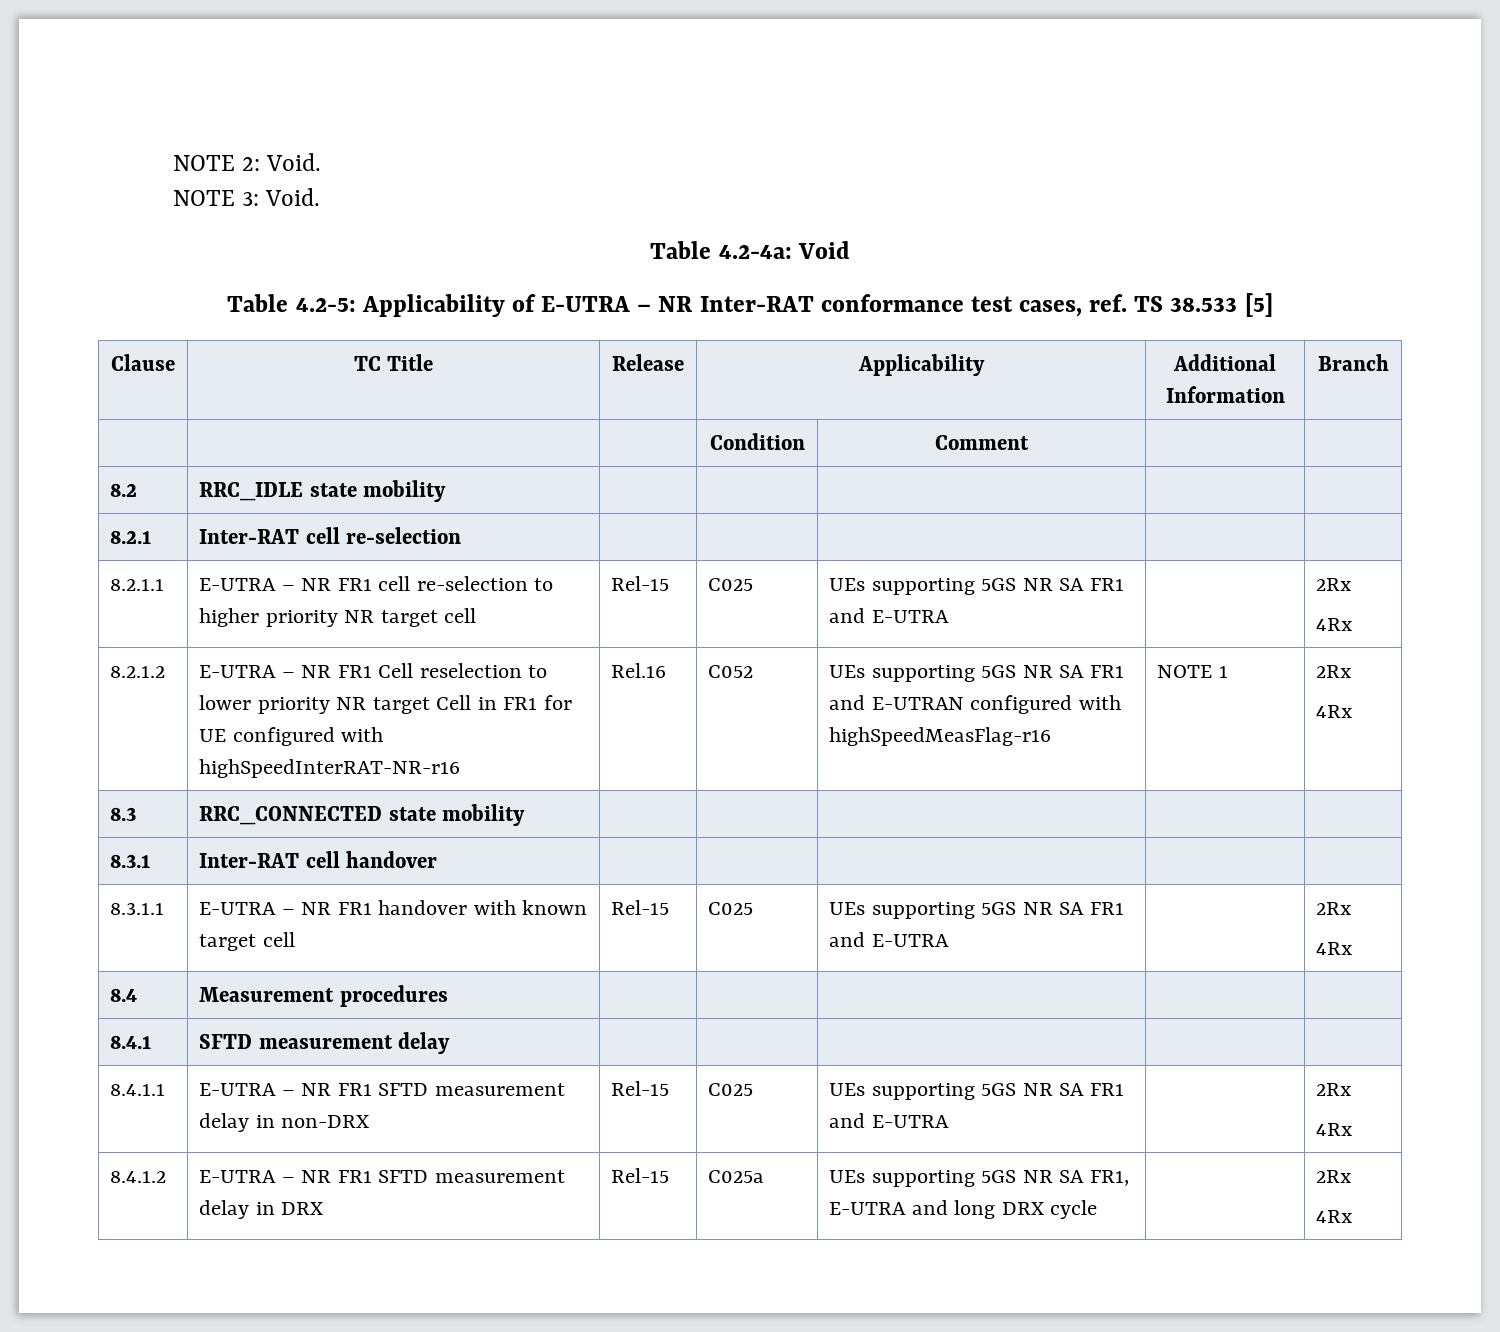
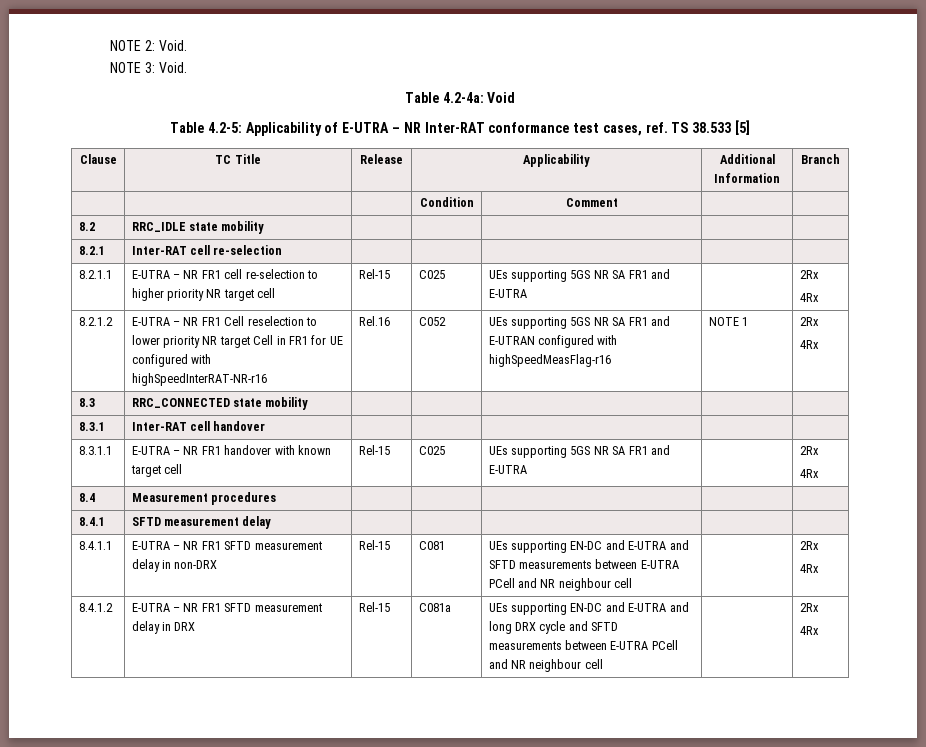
[708,1083,754,1096] [829,1083,1124,1100] [829,1113,949,1128] C025 | UEs supporting 5GS NR SA FR1 and E-UTRA -> [418,541,445,550] [488,540,689,553] [488,559,679,569] [488,578,633,591] C081 | UEs supporting EN-DC and E-UTRA and SFTD measurements between E-UTRA PCell and NR neighbour cell
[708,1170,765,1183] [829,1170,1129,1187] C025a | UEs supporting 5GS NR SA FR1, -> [418,603,451,612] [488,602,625,615] C081a | UEs supporting EN-DC and
(1098, 1209) none -> [568,621,619,631] [488,640,678,650] [488,659,603,672] and SFTD measurements between E-UTRA PCell and NR neighbour cell

